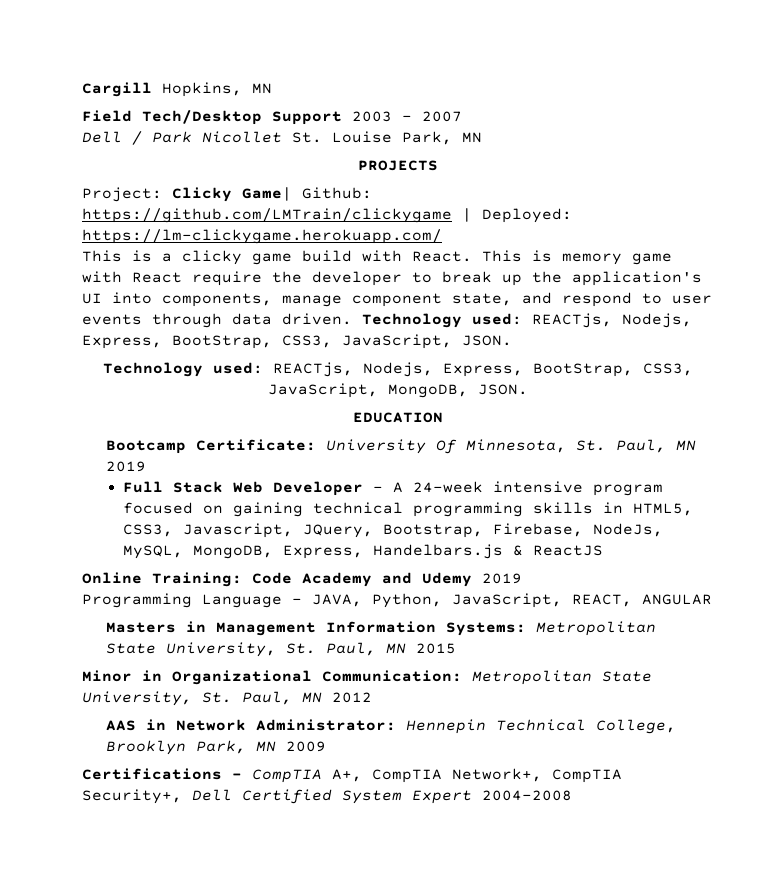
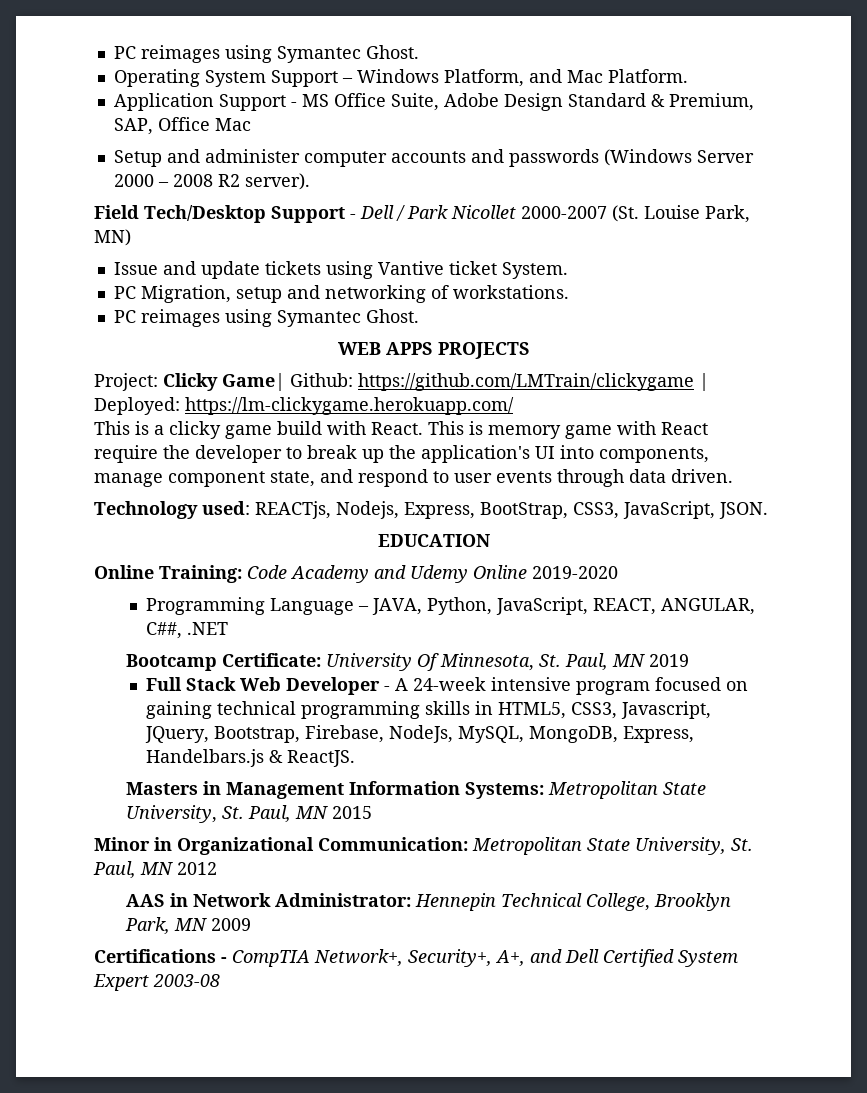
[82,82,272,97] Cargill Hopkins, MN -> [113,45,419,63] [113,69,688,87] [113,93,754,111] [113,117,251,135] [113,149,754,167] [113,173,310,190] PC reimages using Symantec Ghost. // Operating System Support – Windows Platform, and Mac Platform. // Application Support - MS Office Suite, Adobe Design Standard & Premium, SAP, Office Mac // Setup and administer computer accounts and passwords (Windows Server 2000 – 2008 R2 server).
[352,111,462,122] 2003 – 2007 // -> [350,214,356,219] -
[292,131,482,145] St. Louise Park, MN // -> [521,205,750,223] [94,229,131,246] [113,261,568,279] [113,285,569,303] [113,309,419,327] [337,342,433,355] 2000-2007 (St. Louise Park, MN) // Issue and update tickets using Vantive ticket System. // PC Migration, setup and networking of workstations. // PC reimages using Symantec Ghost. // WEB APPS
(352, 319) none -> (733, 476) //
[103,362,693,377] [268,383,528,398] [353,412,443,423] Technology used: REACTjs, Nodejs, Express, BootStrap, CSS3, JavaScript, MongoDB, JSON. // EDUCATION -> [377,534,490,547] [94,565,618,583] [146,597,756,615] [146,622,229,639] EDUCATION // Online Training: Code Academy and Udemy Online 2019-2020 // Programming Language – JAVA, Python, JavaScript, REACT, ANGULAR, C##, .NET
[533,545,604,556] [82,572,522,587] [82,593,712,608] ReactJS // Online Training: Code Academy and Udemy 2019 // Programming Language – JAVA, Python, JavaScript, REACT, ANGULAR -> [287,750,356,767] ReactJS.
[332,768,622,783] [82,789,182,804] A+, CompTIA Network+, CompTIA Security+, -> [314,949,562,967] Network+, Security+, A+, and
[482,790,572,801] 2004-2008 -> [153,974,220,987] 2003-08

